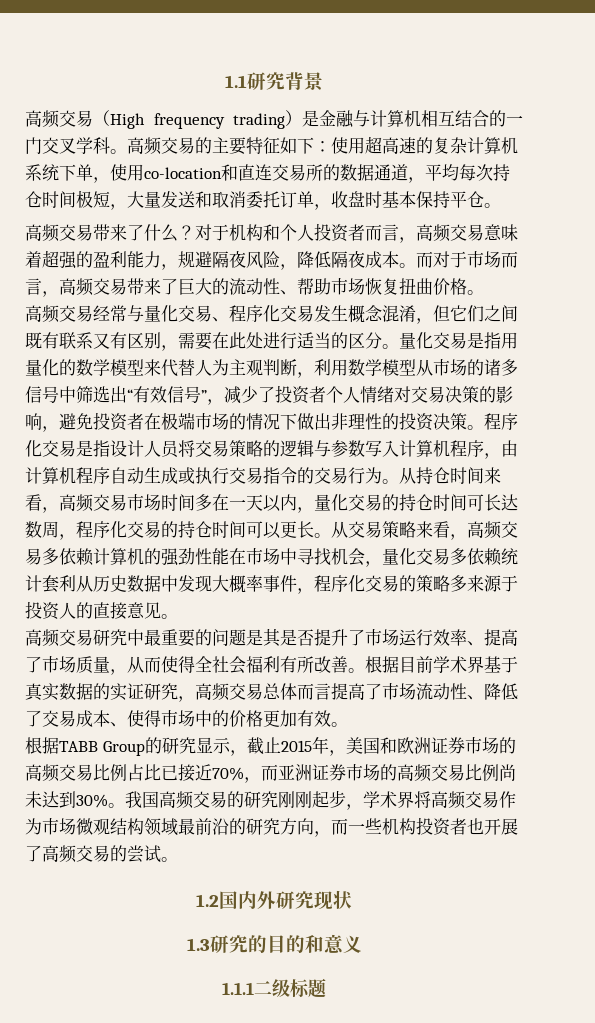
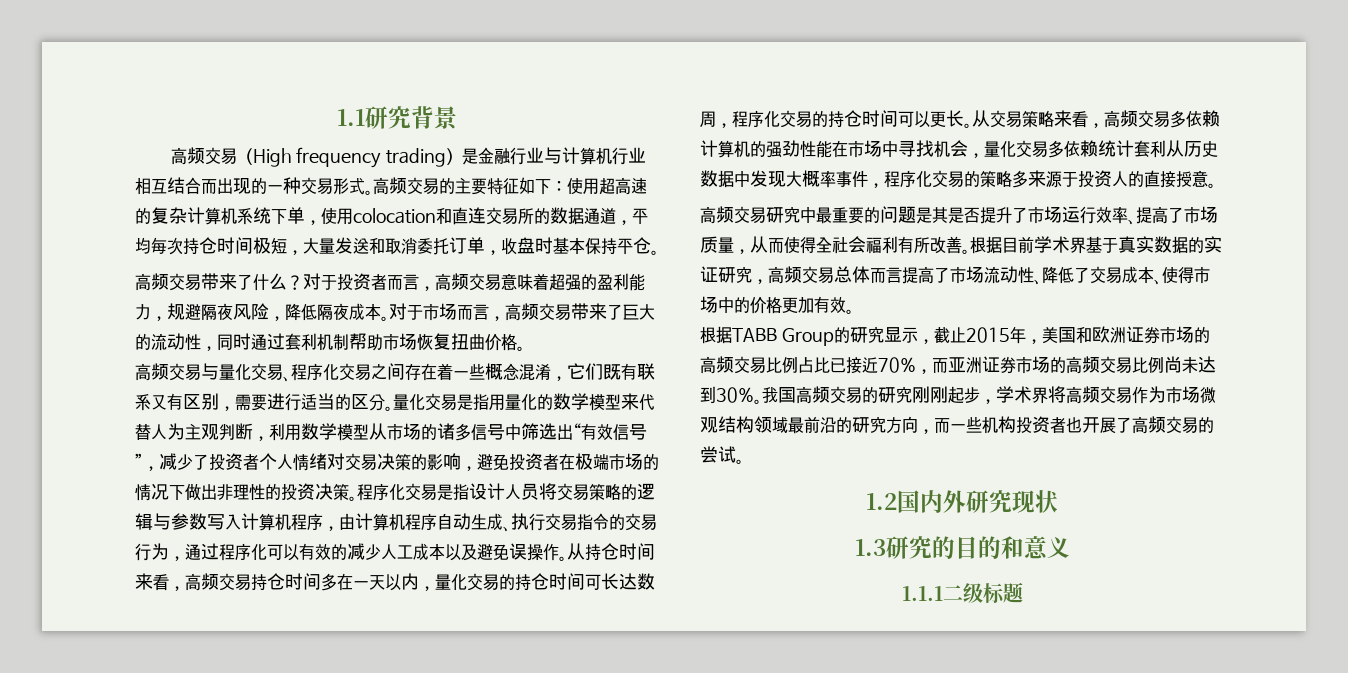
(354, 119) none -> [510,147,545,165] 行业
(421, 118) none -> [612,147,647,165] 行业
[489,110,523,127] [25,137,110,154] 的一门交叉学科 -> [201,177,365,195] 而出现的一种交易形式
[144,167,222,179] co-location -> [353,208,436,224] colocation
[229,224,314,241] 机构和个人 -> (337, 282) none
[416,251,433,268] 而 -> (389, 318) none
[280,290,297,295] 、 -> [201,333,349,351] ，同时通过套利机制
[93,305,127,322] 经常 -> (201, 372) none
[314,305,518,324] 发生概念混淆，但它们之间 -> [371,363,603,381] 之间存在着一些概念混淆，它们
[212,332,263,349] 在此处 -> (267, 402) none
[178,467,195,484] 或 -> [503,526,511,532] 、
(382, 475) none -> [169,543,559,561] ，通过程序化可以有效的减少人工成本以及避免误操作
[127,494,161,511] 市场 -> [251,573,285,591] 持仓
[127,602,161,619] 意见 -> [1176,170,1208,187] 授意

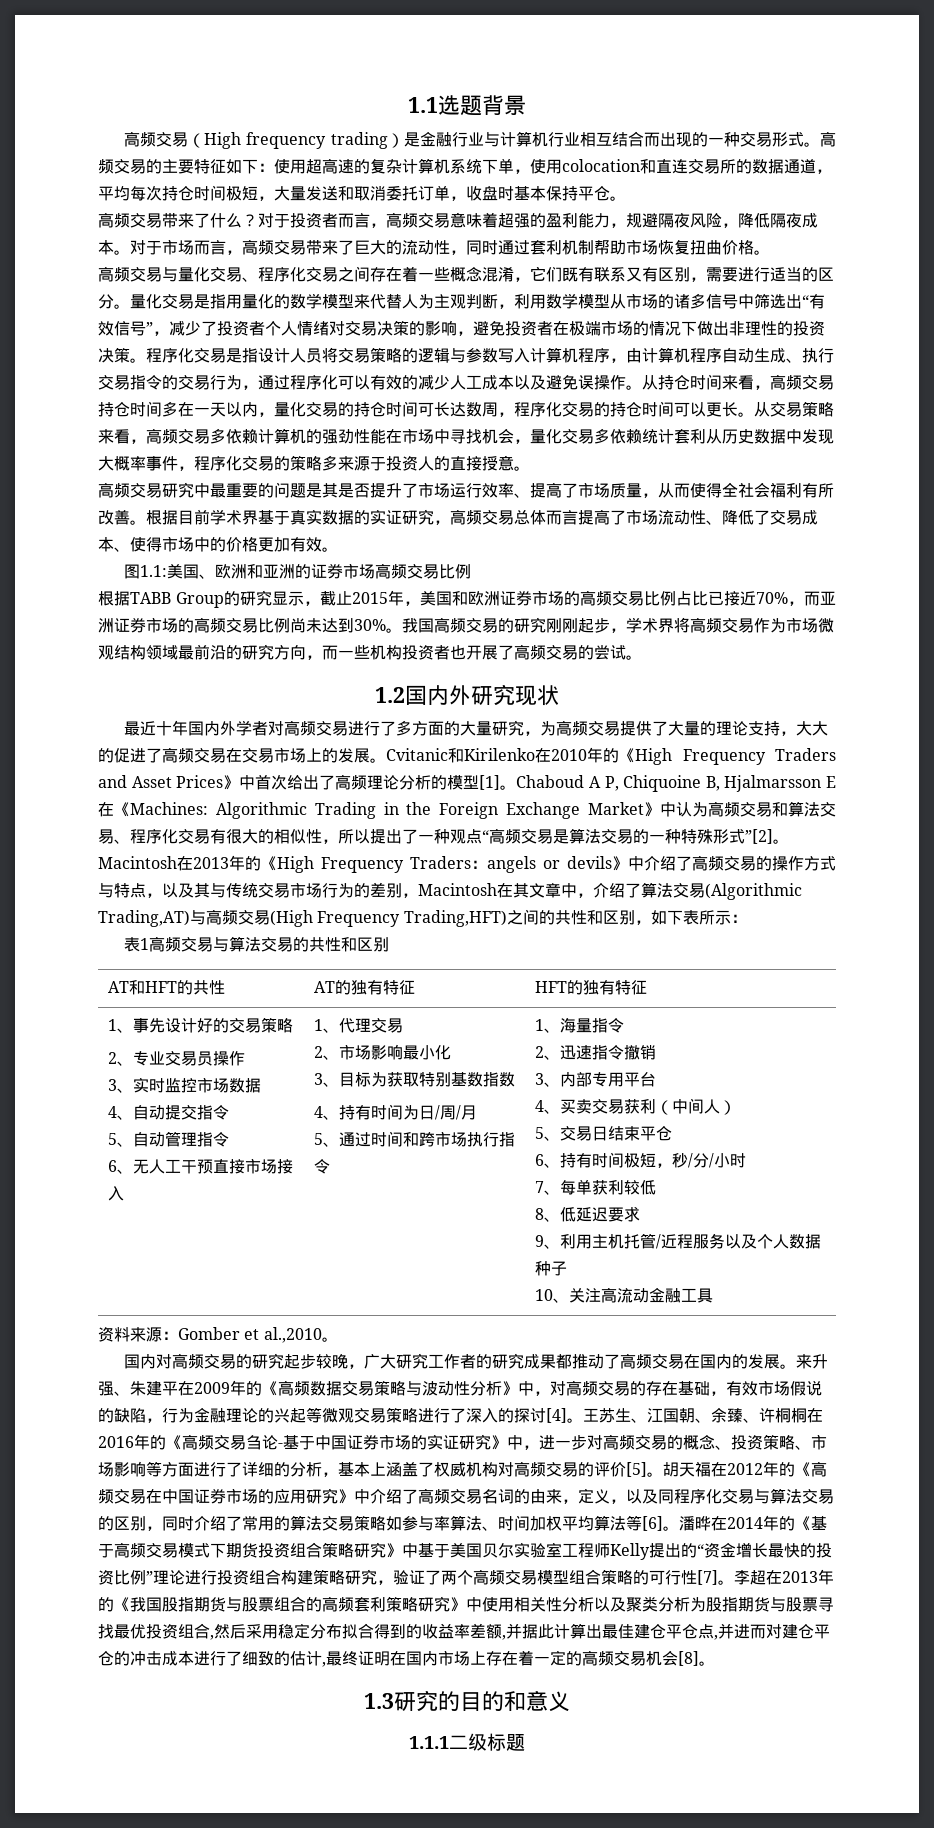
[365,106,411,129] 研究 -> [438,95,482,116] 选题
(854, 311) none -> [123,563,471,579] // 图1.1:美国、欧洲和亚洲的证券市场高频交易比例
(1058, 501) none -> [123,720,828,736] [98,747,836,765] [98,774,836,792] [98,801,836,819] [98,828,789,844] [98,855,836,873] [98,882,802,900] [98,909,747,927] [123,936,389,952] [107,980,225,995] [313,980,415,995] [534,980,647,995] [107,1017,293,1033] [107,1051,245,1066] [107,1077,261,1093] [107,1105,229,1120] [107,1131,229,1147] [107,1158,293,1174] [107,1186,124,1201] [313,1018,403,1033] [313,1044,451,1060] [313,1072,515,1087] [313,1104,477,1120] [313,1131,515,1147] [313,1159,330,1174] [534,1018,624,1033] [534,1045,656,1060] [534,1072,656,1087] [534,1098,736,1115] [534,1126,672,1141] [534,1152,746,1168] [534,1179,656,1195] [534,1206,640,1222] [534,1233,821,1249] [534,1261,567,1276] [534,1287,713,1303] [98,1327,338,1343] [123,1353,828,1369] [98,1380,822,1396] [98,1407,823,1423] [98,1434,827,1450] [98,1461,827,1477] [98,1488,834,1504] [98,1515,827,1531] [98,1542,832,1560] [98,1569,834,1585] [98,1596,834,1612] [98,1623,830,1640] [98,1650,715,1667] // 最近十年国内外学者对高频交易进行了多方面的大量研究，为高频交易提供了大量的理论支持，大大的促进了高频交易在交易市场上的发展。Cvitanic和Kirilenko在2010年的《High Frequency Traders and Asset Prices》中首次给出了高频理论分析的模型[1]。Chaboud A P, Chiquoine B, Hjalmarsson E在《Machines: Algorithmic Trading in the Foreign Exchange Market》中认为高频交易和算法交易、程序化交易有很大的相似性，所以提出了一种观点“高频交易是算法交易的一种特殊形式”[2]。Macintosh在2013年的《High Frequency Traders：angels or devils》中介绍了高频交易的操作方式与特点，以及其与传统交易市场行为的差别，Macintosh在其文章中，介绍了算法交易(Algorithmic Trading,AT)与高频交易(High Frequency Trading,HFT)之间的共性和区别，如下表所示： // 表1高频交易与算法交易的共性和区别 // AT和HFT的共性 | AT的独有特征 | HFT的独有特征 // 1、事先设计好的交易策略 // 2、专业交易员操作 // 3、实时监控市场数据 // 4、自动提交指令 // 5、自动管理指令 // 6、无人工干预直接市场接入 | 1、代理交易 // 2、市场影响最小化 // 3、目标为获取特别基数指数 // 4、持有时间为日/周/月 // 5、通过时间和跨市场执行指令 | 1、海量指令 // 2、迅速指令撤销 // 3、内部专用平台 // 4、买卖交易获利（中间人） // 5、交易日结束平仓 // 6、持有时间极短，秒/分/小时 // 7、每单获利较低 // 8、低延迟要求 // 9、利用主机托管/近程服务以及个人数据种子 // 10、关注高流动金融工具 // 资料来源：Gomber et al.,2010。 // 国内对高频交易的研究起步较晚，广大研究工作者的研究成果都推动了高频交易在国内的发展。来升强、朱建平在2009年的《高频数据交易策略与波动性分析》中，对高频交易的存在基础，有效市场假说的缺陷，行为金融理论的兴起等微观交易策略进行了深入的探讨[4]。王苏生、江国朝、余臻、许桐桐在2016年的《高频交易刍论-基于中国证券市场的实证研究》中，进一步对高频交易的概念、投资策略、市场影响等方面进行了详细的分析，基本上涵盖了权威机构对高频交易的评价[5]。胡天福在2012年的《高频交易在中国证券市场的应用研究》中介绍了高频交易名词的由来，定义，以及同程序化交易与算法交易的区别，同时介绍了常用的算法交易策略如参与率算法、时间加权平均算法等[6]。潘晔在2014年的《基于高频交易模式下期货投资组合策略研究》中基于美国贝尔实验室工程师Kelly提出的“资金增长最快的投资比例”理论进行投资组合构建策略研究，验证了两个高频交易模型组合策略的可行性[7]。李超在2013年的《我国股指期货与股票组合的高频套利策略研究》中使用相关性分析以及聚类分析为股指期货与股票寻找最优投资组合,然后采用稳定分布拟合得到的收益率差额,并据此计算出最佳建仓平仓点,并进而对建仓平仓的冲击成本进行了细致的估计,最终证明在国内市场上存在着一定的高频交易机会[8]。

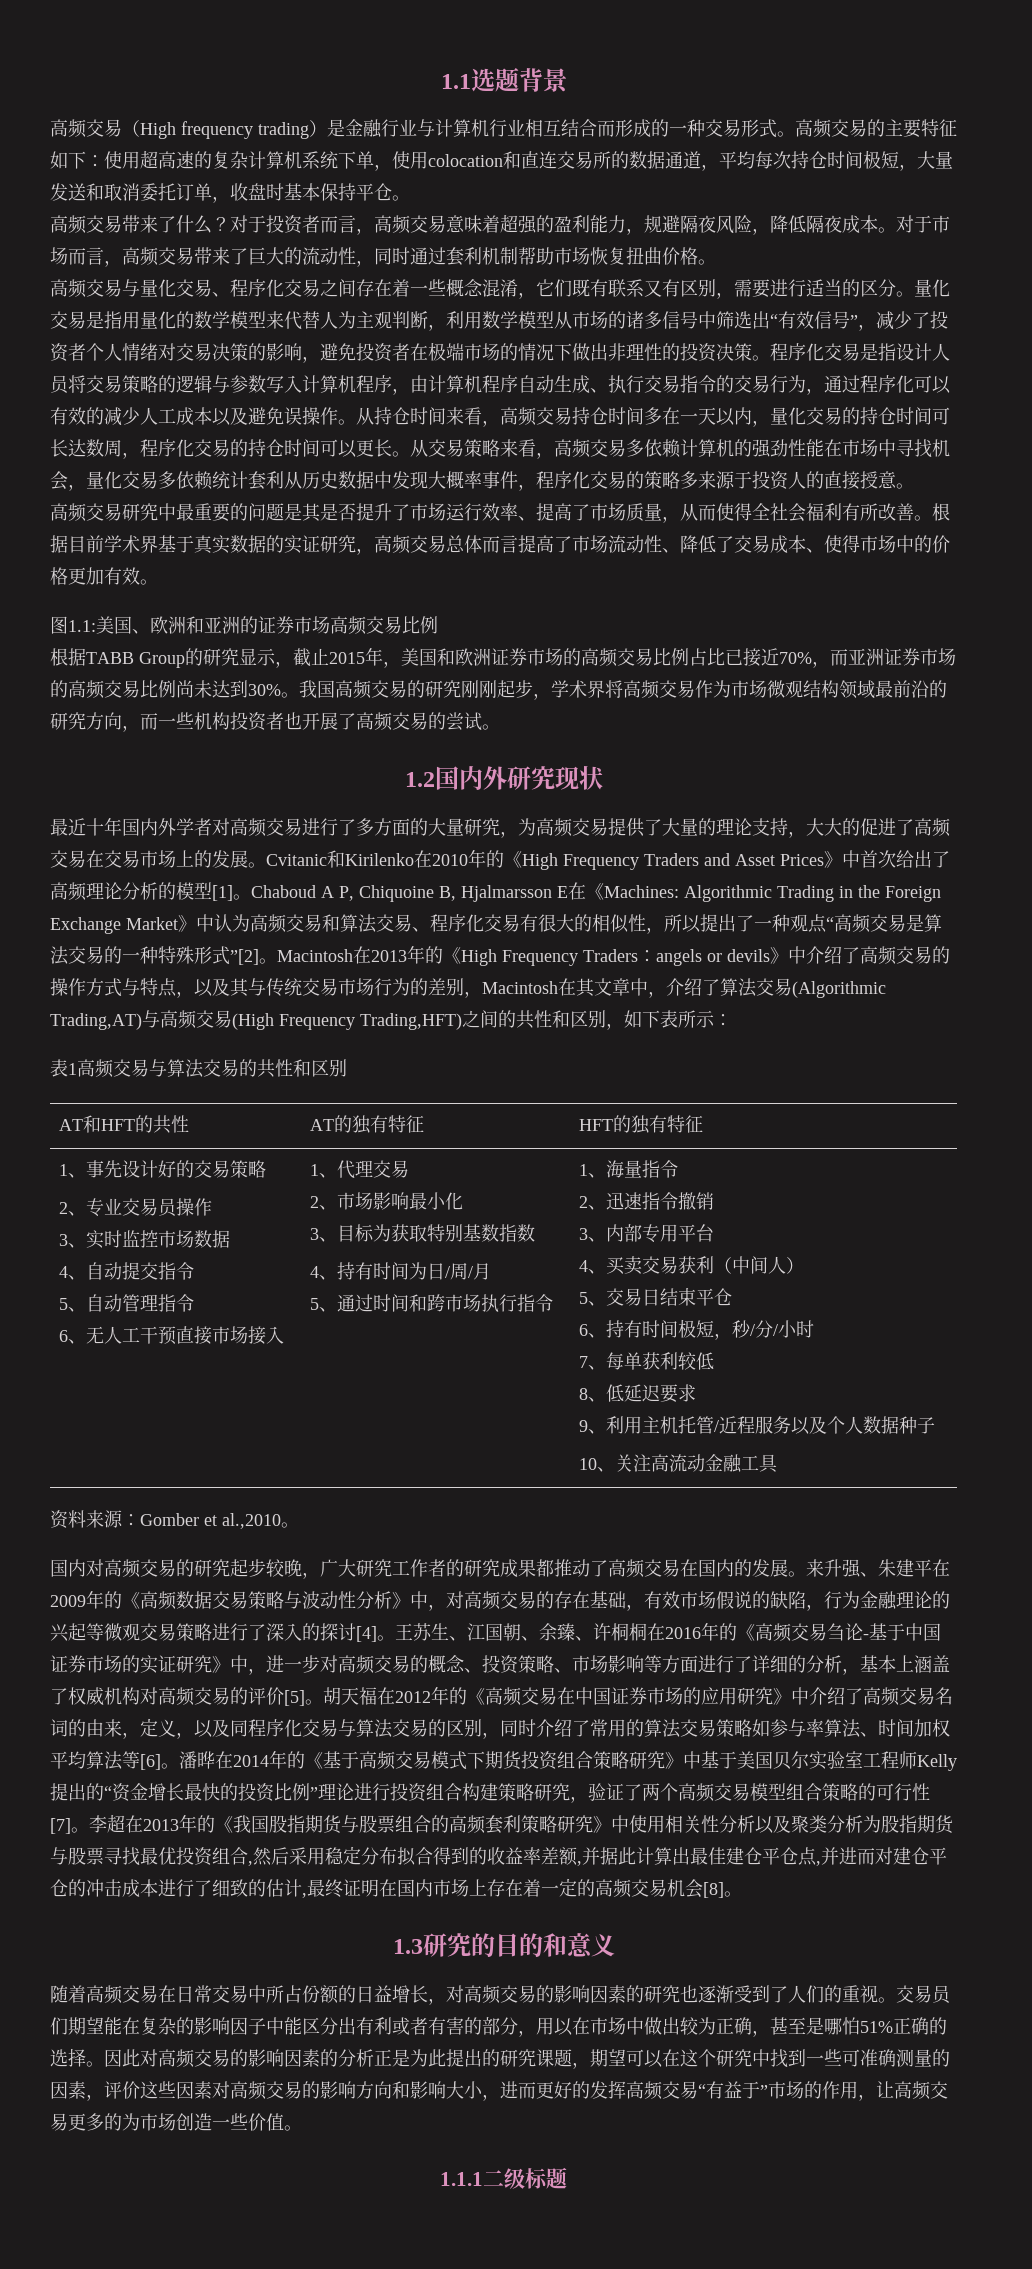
[660,132,692,147] 出现 -> [615,119,651,137] 形成
(570, 1701) none -> [50,1985,952,2005] [50,2017,947,2037] [50,2048,950,2069] [50,2080,948,2101] [50,2113,302,2131] // 随着高频交易在日常交易中所占份额的日益增长，对高频交易的影响因素的研究也逐渐受到了人们的重视。交易员们期望能在复杂的影响因子中能区分出有利或者有害的部分，用以在市场中做出较为正确，甚至是哪怕51%正确的选择。因此对高频交易的影响因素的分析正是为此提出的研究课题，期望可以在这个研究中找到一些可准确测量的因素，评价这些因素对高频交易的影响方向和影响大小，进而更好的发挥高频交易“有益于”市场的作用，让高频交易更多的为市场创造一些价值。

